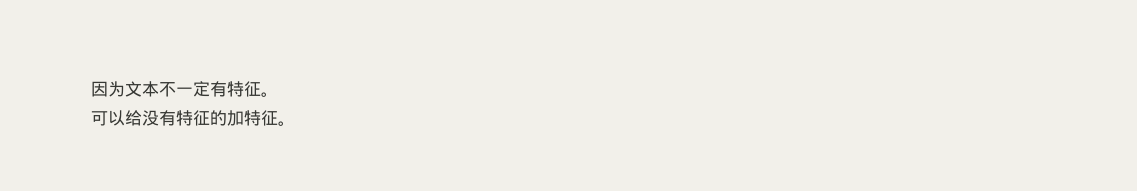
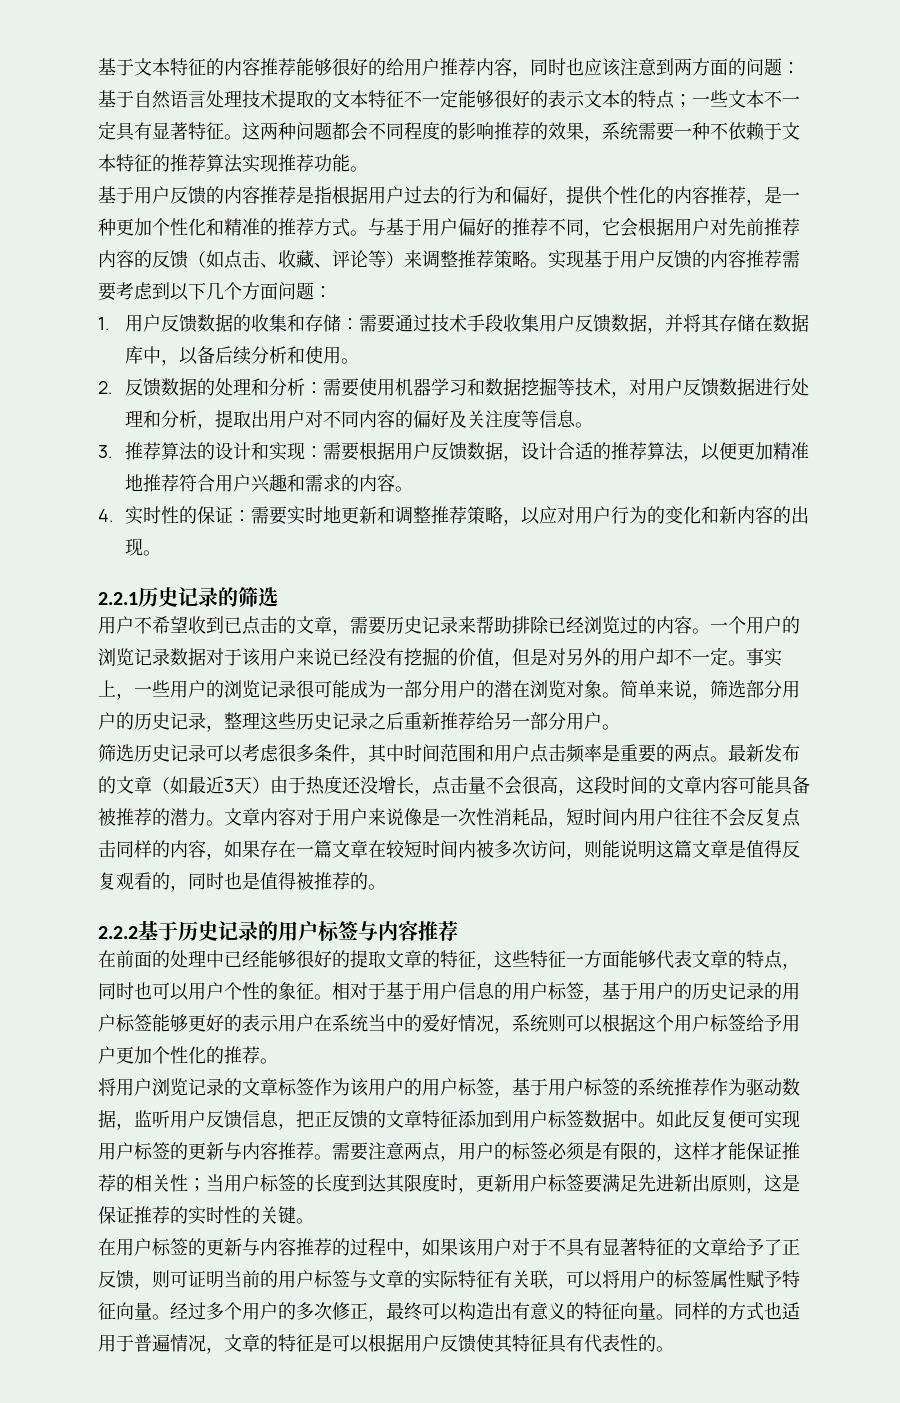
[91,81,125,97] 因为 -> [98,58,800,78] [98,89,728,109] 基于文本特征的内容推荐能够很好的给用户推荐内容，同时也应该注意到两方面的问题：基于自然语言处理技术提取的文本特征不一定能够很好的表示文本的特点；一些
[210,81,278,97] [91,110,278,126] 有特征。 // 可以给没有特征的加特征 -> [116,122,800,142] [98,154,368,173] [98,186,800,206] [98,218,800,238] [98,250,800,269] [98,282,332,301] [98,314,810,334] [125,346,360,366] [98,378,810,398] [125,410,594,430] [98,442,810,462] [125,474,414,493] [98,506,810,526] [125,538,162,556] [98,586,278,607] [98,616,800,636] [98,647,782,668] [98,680,800,700] [98,712,620,732] [98,744,800,764] [98,776,810,796] [98,808,801,828] [98,840,800,860] [98,872,386,892] [98,920,458,942] [98,950,800,970] [98,982,800,1002] [98,1014,800,1034] [98,1046,278,1064] [98,1078,800,1098] [98,1110,800,1130] [98,1142,800,1162] [98,1174,800,1194] [98,1206,314,1225] [98,1238,800,1258] [98,1270,800,1290] [98,1302,800,1322] [98,1334,656,1354] 具有显著特征。这两种问题都会不同程度的影响推荐的效果，系统需要一种不依赖于文本特征的推荐算法实现推荐功能。 // 基于用户反馈的内容推荐是指根据用户过去的行为和偏好，提供个性化的内容推荐，是一种更加个性化和精准的推荐方式。与基于用户偏好的推荐不同，它会根据用户对先前推荐内容的反馈（如点击、收藏、评论等）来调整推荐策略。实现基于用户反馈的内容推荐需要考虑到以下几个方面问题： // 1.用户反馈数据的收集和存储：需要通过技术手段收集用户反馈数据，并将其存储在数据库中，以备后续分析和使用。 // 2.反馈数据的处理和分析：需要使用机器学习和数据挖掘等技术，对用户反馈数据进行处理和分析，提取出用户对不同内容的偏好及关注度等信息。 // 3.推荐算法的设计和实现：需要根据用户反馈数据，设计合适的推荐算法，以便更加精准地推荐符合用户兴趣和需求的内容。 // 4.实时性的保证：需要实时地更新和调整推荐策略，以应对用户行为的变化和新内容的出现。 // 2.2.1历史记录的筛选 // 用户不希望收到已点击的文章，需要历史记录来帮助排除已经浏览过的内容。一个用户的浏览记录数据对于该用户来说已经没有挖掘的价值，但是对另外的用户却不一定。事实上，一些用户的浏览记录很可能成为一部分用户的潜在浏览对象。简单来说，筛选部分用户的历史记录，整理这些历史记录之后重新推荐给另一部分用户。 // 筛选历史记录可以考虑很多条件，其中时间范围和用户点击频率是重要的两点。最新发布的文章（如最近3天）由于热度还没增长，点击量不会很高，这段时间的文章内容可能具备被推荐的潜力。文章内容对于用户来说像是一次性消耗品，短时间内用户往往不会反复点击同样的内容，如果存在一篇文章在较短时间内被多次访问，则能说明这篇文章是值得反复观看的，同时也是值得被推荐的。 // 2.2.2基于历史记录的用户标签与内容推荐 // 在前面的处理中已经能够很好的提取文章的特征，这些特征一方面能够代表文章的特点，同时也可以用户个性的象征。相对于基于用户信息的用户标签，基于用户的历史记录的用户标签能够更好的表示用户在系统当中的爱好情况，系统则可以根据这个用户标签给予用户更加个性化的推荐。 // 将用户浏览记录的文章标签作为该用户的用户标签，基于用户标签的系统推荐作为驱动数据，监听用户反馈信息，把正反馈的文章特征添加到用户标签数据中。如此反复便可实现用户标签的更新与内容推荐。需要注意两点，用户的标签必须是有限的，这样才能保证推荐的相关性；当用户标签的长度到达其限度时，更新用户标签要满足先进新出原则，这是保证推荐的实时性的关键。 // 在用户标签的更新与内容推荐的过程中，如果该用户对于不具有显著特征的文章给予了正反馈，则可证明当前的用户标签与文章的实际特征有关联，可以将用户的标签属性赋予特征向量。经过多个用户的多次修正，最终可以构造出有意义的特征向量。同样的方式也适用于普遍情况，文章的特征是可以根据用户反馈使其特征具有代表性的

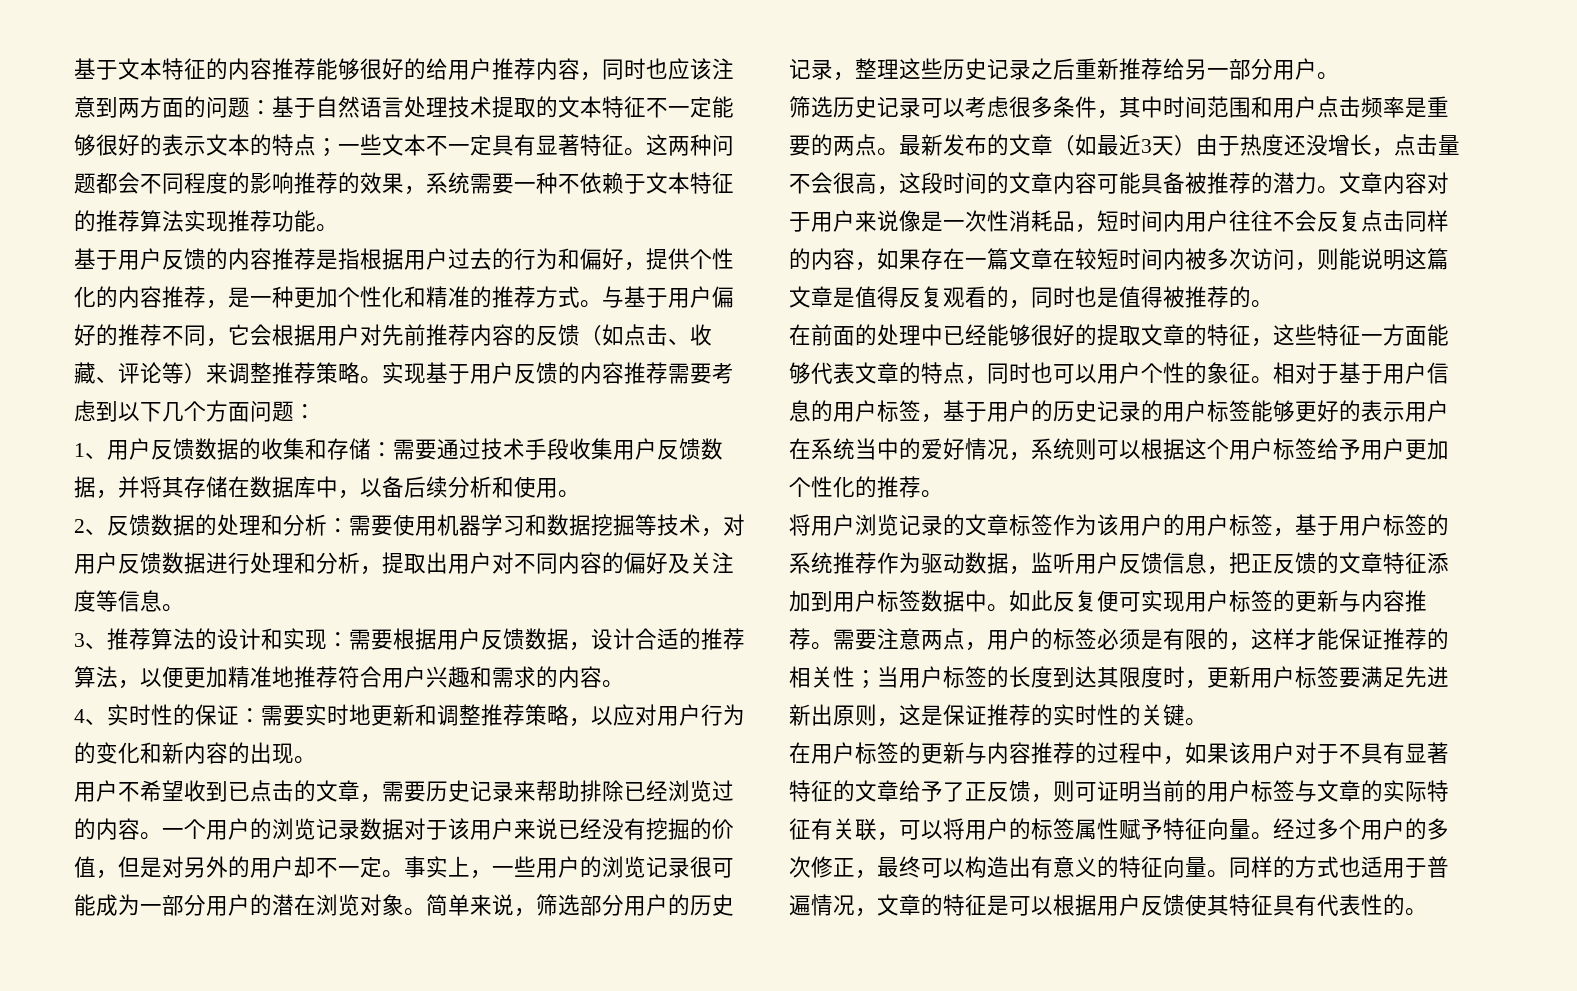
[98,317,110,330] 1. -> [74,443,107,459] 1、
[98,381,113,394] 2. -> [74,519,107,535] 2、
[98,445,113,458] 3. -> [74,633,107,649] 3、
[98,509,114,522] 4. -> [74,709,107,725] 4、
[98,586,278,607] // 2.2.1历史记录的筛选 -> (316, 760) none
[98,920,458,942] // 2.2.2基于历史记录的用户标签与内容推荐 -> (1273, 304) none

